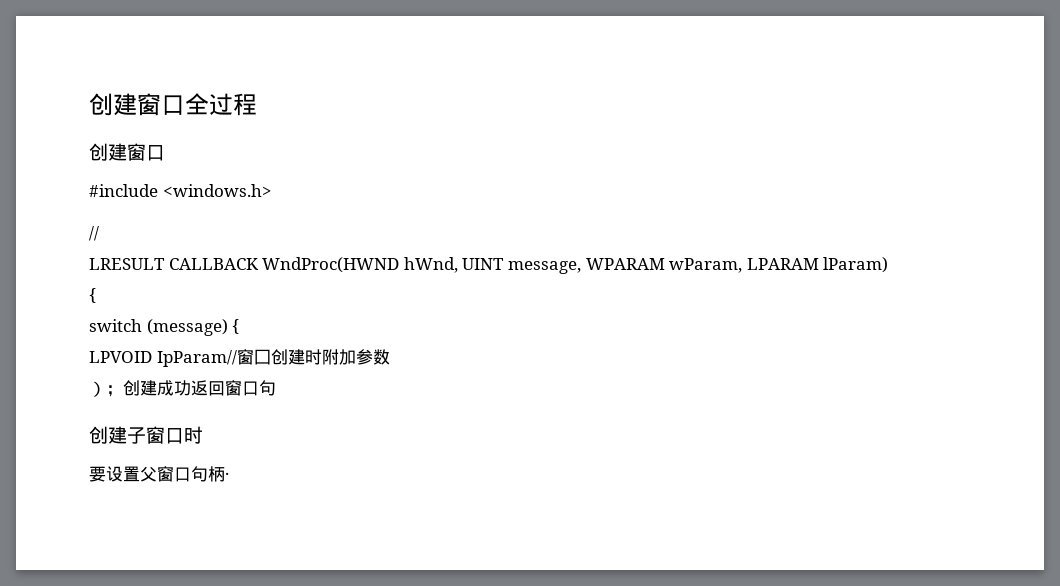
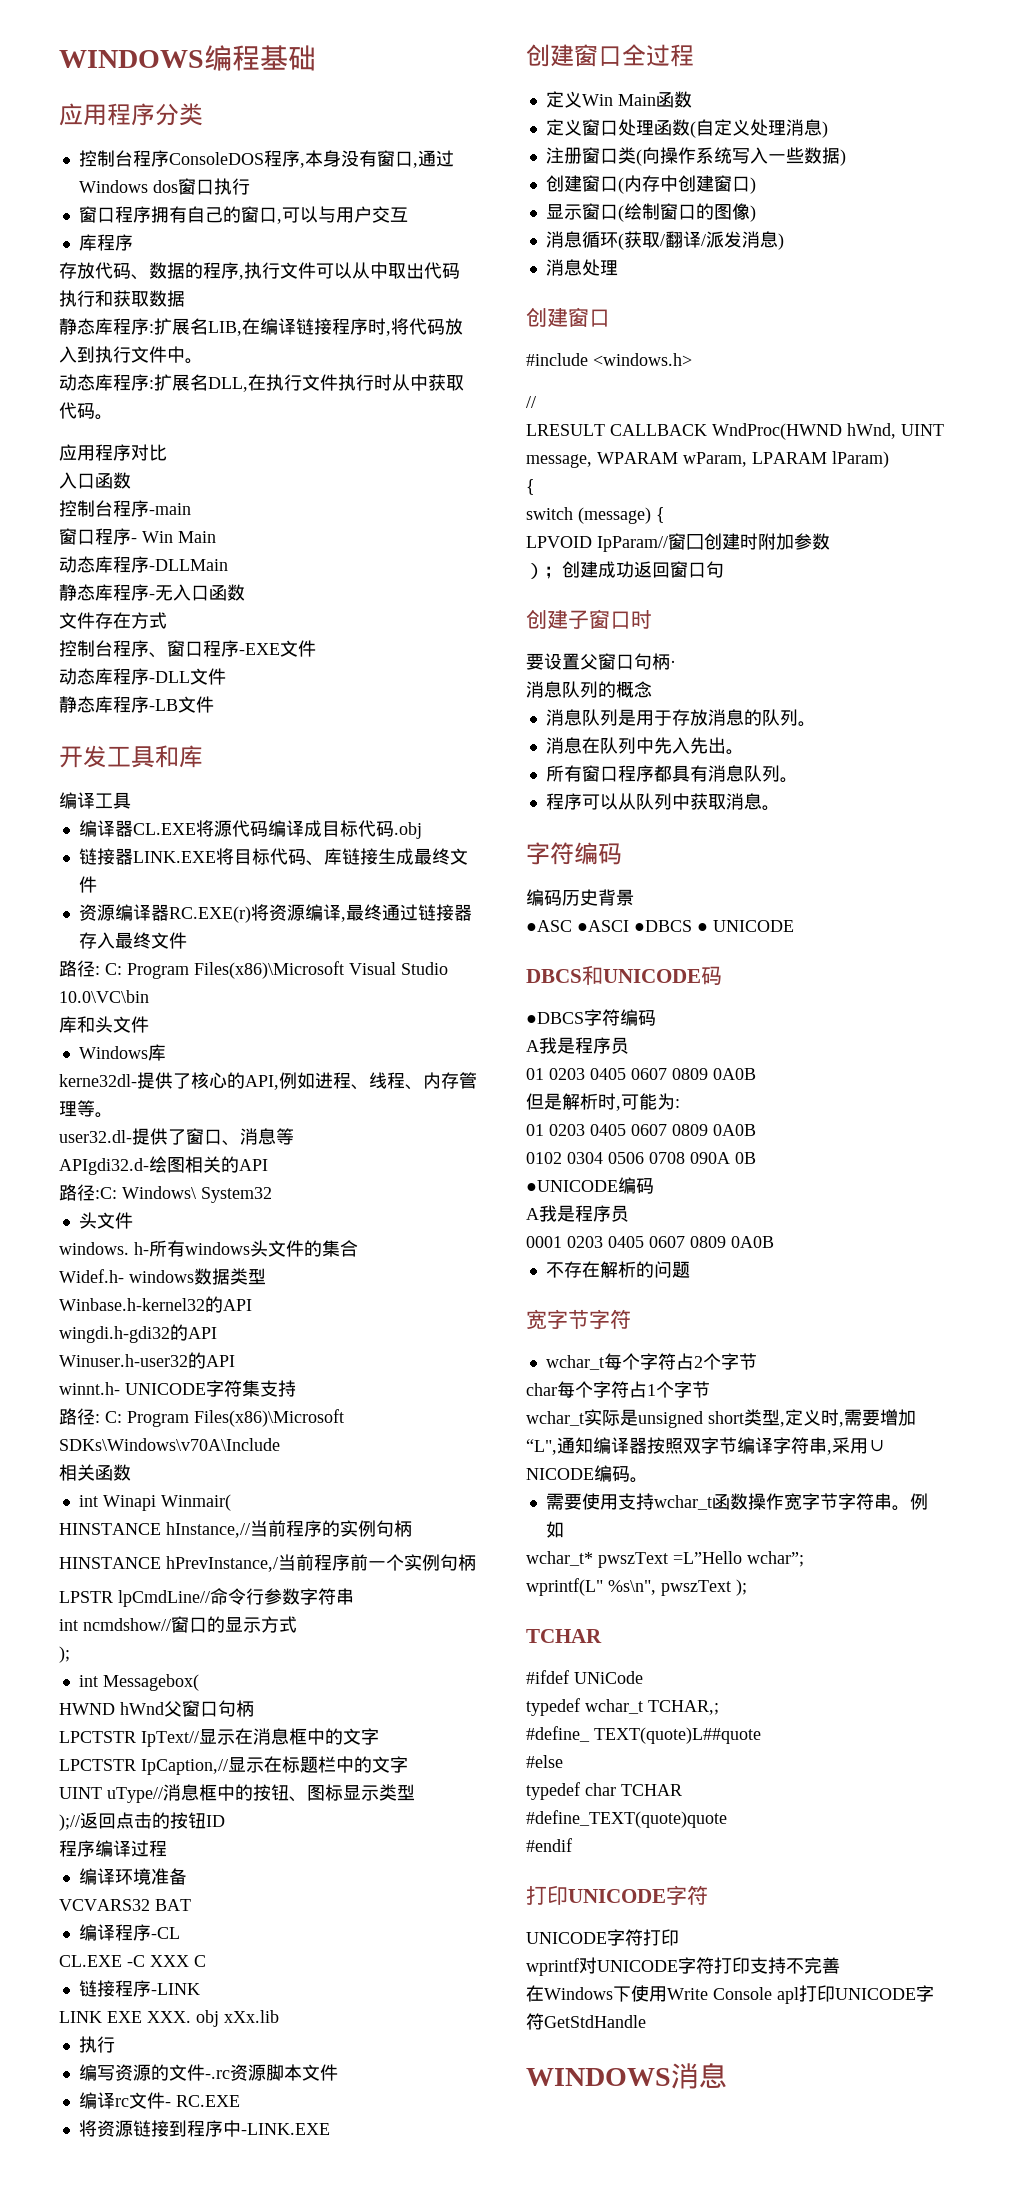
[89,93,257,116] 创建窗口全过程 -> [59,45,316,71] [59,103,203,126] [78,150,454,168] [78,178,250,195] [78,206,408,224] [78,234,133,251] [59,262,460,280] [59,290,185,307] [59,318,463,336] [59,346,203,364] [59,374,464,392] [59,402,113,420] [59,444,167,461] [59,472,131,489] [59,500,191,517] [59,528,216,545] [59,556,228,573] [59,584,245,601] [59,612,167,629] [59,640,316,658] [59,668,226,685] [59,696,214,713] [59,745,203,768] [59,792,131,809] [78,820,422,839] [78,848,468,866] [78,876,97,893] [78,904,472,923] [78,932,187,949] [59,960,448,979] [59,990,149,1003] [59,1016,149,1033] [78,1044,166,1061] [59,1072,477,1090] [59,1100,113,1118] [59,1128,294,1146] [59,1156,268,1175] [59,1184,272,1203] [78,1212,133,1229] [59,1240,358,1257] [59,1268,266,1285] [59,1296,252,1313] [59,1324,217,1343] [59,1352,235,1369] [59,1380,296,1397] [59,1408,344,1427] [59,1438,280,1451] [59,1464,131,1481] [78,1494,231,1511] [59,1520,412,1538] [59,1554,476,1572] [59,1588,354,1607] [59,1616,297,1633] [59,1646,70,1663] [78,1674,199,1691] [59,1700,254,1717] [59,1728,379,1747] [59,1756,408,1775] [59,1784,415,1803] [59,1812,225,1831] [59,1840,167,1857] [78,1868,187,1885] [59,1899,191,1911] [78,1924,180,1941] [59,1955,206,1967] [78,1980,200,1997] [59,2010,279,2027] [78,2036,115,2053] [78,2064,338,2081] [78,2092,240,2109] [78,2120,330,2137] [526,44,694,67] [545,91,692,108] [545,119,828,138] [545,147,846,166] [545,175,756,194] [545,203,756,222] [545,231,784,250] [545,259,618,276] WINDOWS编程基础 // 应用程序分类 // 控制台程序ConsoleDOS程序,本身没有窗口,通过Windows dos窗口执行 // 窗口程序拥有自己的窗口,可以与用户交互 // 库程序 // 存放代码、数据的程序,执行文件可以从中取岀代码执行和获取数据 // 静态库程序:扩展名LIB,在编译链接程序时,将代码放入到执行文件中。 // 动态库程序:扩展名DLL,在执行文件执行时从中获取代码。 // 应用程序对比 // 入口函数 // 控制台程序-main // 窗口程序- Win Main // 动态库程序-DLLMain // 静态库程序-无入口函数 // 文件存在方式 // 控制台程序、窗口程序-EXE文件 // 动态库程序-DLL文件 // 静态库程序-LB文件 // 开发工具和库 // 编译工具 // 编译器CL.EXE将源代码编译成目标代码.obj // 链接器LINK.EXE将目标代码、库链接生成最终文件 // 资源编译器RC.EXE(r)将资源编译,最终通过链接器存入最终文件 // 路径: C: Program Files(x86)\Microsoft Visual Studio 10.0\VC\bin // 库和头文件 // Windows库 // kerne32dl-提供了核心的API,例如进程、线程、内存管理等。 // user32.dl-提供了窗口、消息等 // APIgdi32.d-绘图相关的API // 路径:C: Windows\ System32 // 头文件 // windows. h-所有windows头文件的集合 // Widef.h- windows数据类型 // Winbase.h-kernel32的API // wingdi.h-gdi32的API // Winuser.h-user32的API // winnt.h- UNICODE字符集支持 // 路径: C: Program Files(x86)\Microsoft SDKs\Windows\v70A\Include // 相关函数 // int Winapi Winmair( // HINSTANCE hInstance,//当前程序的实例句柄 // HINSTANCE hPrevInstance,/当前程序前一个实例句柄 // LPSTR lpCmdLine//命令行参数字符串 // int ncmdshow//窗口的显示方式 // ); // int Messagebox( // HWND hWnd父窗口句柄 // LPCTSTR IpText//显示在消息框中的文字 // LPCTSTR IpCaption,//显示在标题栏中的文字 // UINT uType//消息框中的按钮、图标显示类型 // );//返回点击的按钮ID // 程序编译过程 // 编译环境准备 // VCVARS32 BAT // 编译程序-CL // CL.EXE -C XXX C // 链接程序-LINK // LINK EXE XXX. obj xXx.lib // 执行 // 编写资源的文件-.rc资源脚本文件 // 编译rc文件- RC.EXE // 将资源链接到程序中-LINK.EXE // 创建窗口全过程 // 定义Win Main函数 // 定义窗口处理函数(自定义处理消息) // 注册窗口类(向操作系统写入一些数据) // 创建窗口(内存中创建窗口) // 显示窗口(绘制窗口的图像) // 消息循环(获取/翻译/派发消息) // 消息处理
(229, 476) none -> [526,681,652,698] [545,709,816,727] [545,737,744,755] [545,765,798,783] [545,793,780,811] [526,842,622,865] [526,889,634,906] [526,920,794,932] [526,965,722,985] [526,1009,656,1026] [526,1037,629,1054] [526,1068,756,1080] [526,1093,680,1111] [526,1124,756,1136] [526,1152,756,1164] [526,1177,654,1194] [526,1205,629,1222] [526,1236,774,1248] [545,1261,690,1278] [526,1309,631,1329] [545,1353,757,1370] [526,1381,710,1398] [526,1409,916,1428] [526,1437,886,1455] [526,1465,648,1483] [545,1493,928,1511] [545,1521,564,1538] [526,1551,804,1568] [526,1578,747,1596] [526,1629,602,1643] [526,1670,643,1684] [526,1698,719,1716] [526,1726,761,1744] [526,1755,563,1768] [526,1782,682,1800] [526,1810,727,1828] [526,1838,572,1852] [526,1885,708,1905] [526,1929,679,1946] [526,1957,840,1976] [526,1985,934,2004] [526,2013,646,2030] [526,2063,727,2089] // 消息队列的概念 // 消息队列是用于存放消息的队列。 // 消息在队列中先入先出。 // 所有窗口程序都具有消息队列。 // 程序可以从队列中获取消息。 // 字符编码 // 编码历史背景 // ●ASC ●ASCI ●DBCS ● UNICODE // DBCS和UNICODE码 // ●DBCS字符编码 // A我是程序员 // 01 0203 0405 0607 0809 0A0B // 但是解析时,可能为: // 01 0203 0405 0607 0809 0A0B // 0102 0304 0506 0708 090A 0B // ●UNICODE编码 // A我是程序员 // 0001 0203 0405 0607 0809 0A0B // 不存在解析的问题 // 宽字节字符 // wchar_t每个字符占2个字节 // char每个字符占1个字节 // wchar_t实际是unsigned short类型,定义时,需要增加“L",通知编译器按照双字节编译字符串,采用∪ NICODE编码。 // 需要使用支持wchar_t函数操作宽字节字符串。例如 // wchar_t* pwszText =L”Hello wchar”; // wprintf(L" %s\n", pwszText ); // TCHAR // #ifdef UNiCode // typedef wchar_t TCHAR,; // #define_ TEXT(quote)L##quote // #else // typedef char TCHAR // #define_TEXT(quote)quote // #endif // 打印UNICODE字符 // UNICODE字符打印 // wprintf对UNICODE字符打印支持不完善 // 在Windows下使用Write Console apl打印UNICODE字符GetStdHandle // WINDOWS消息

